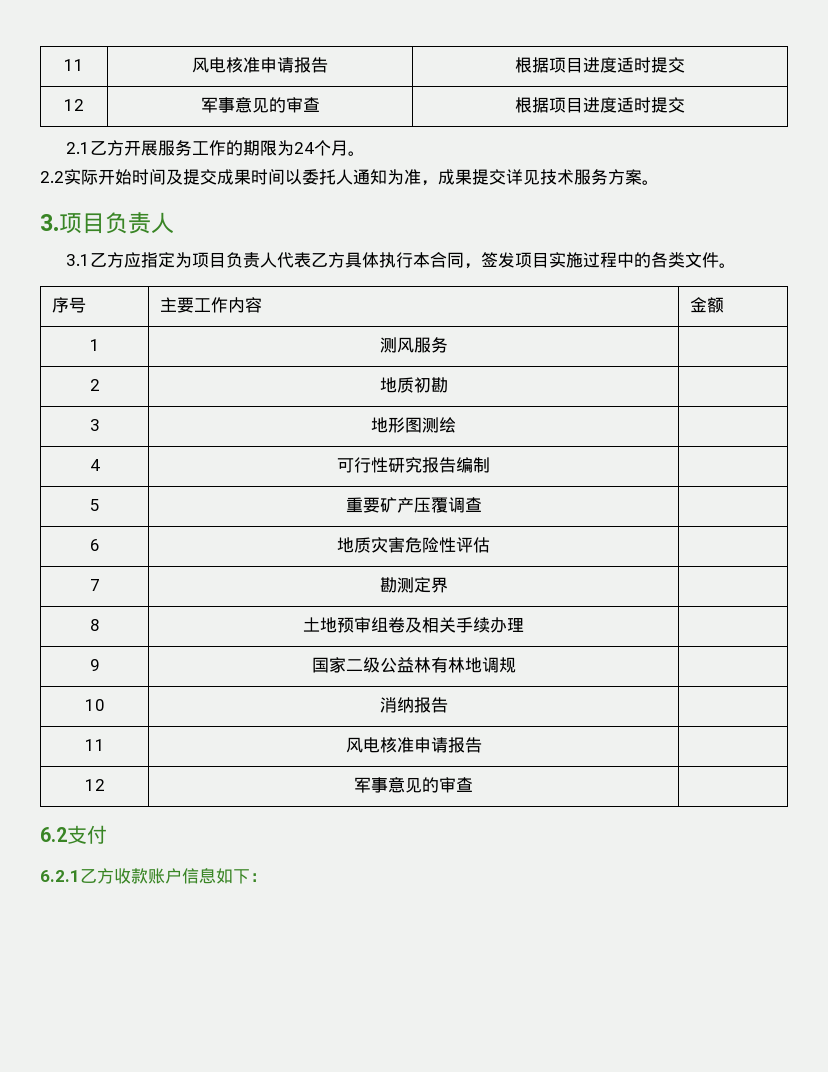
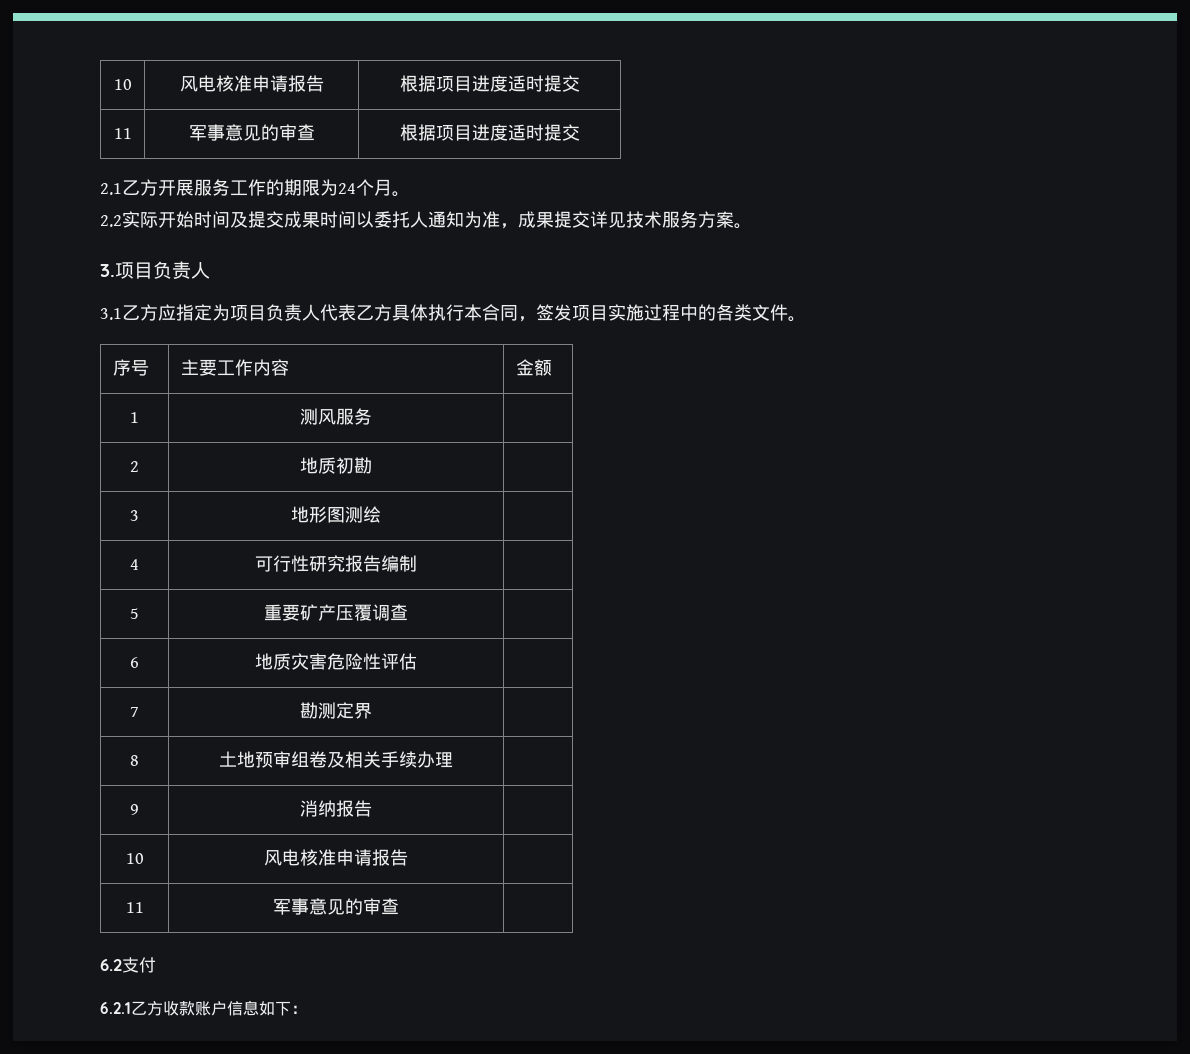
[64,59,84,71] 11 -> [113,79,132,90] 10
[64,99,84,111] 12 -> [113,128,132,139] 11
[311,657,516,673] [84,699,105,711] | 国家二级公益林有林地调规 | // 10 -> (139, 809) none
[84,739,105,751] 11 -> [125,853,144,864] 10
[84,779,105,791] 12 -> [125,902,144,913] 11

